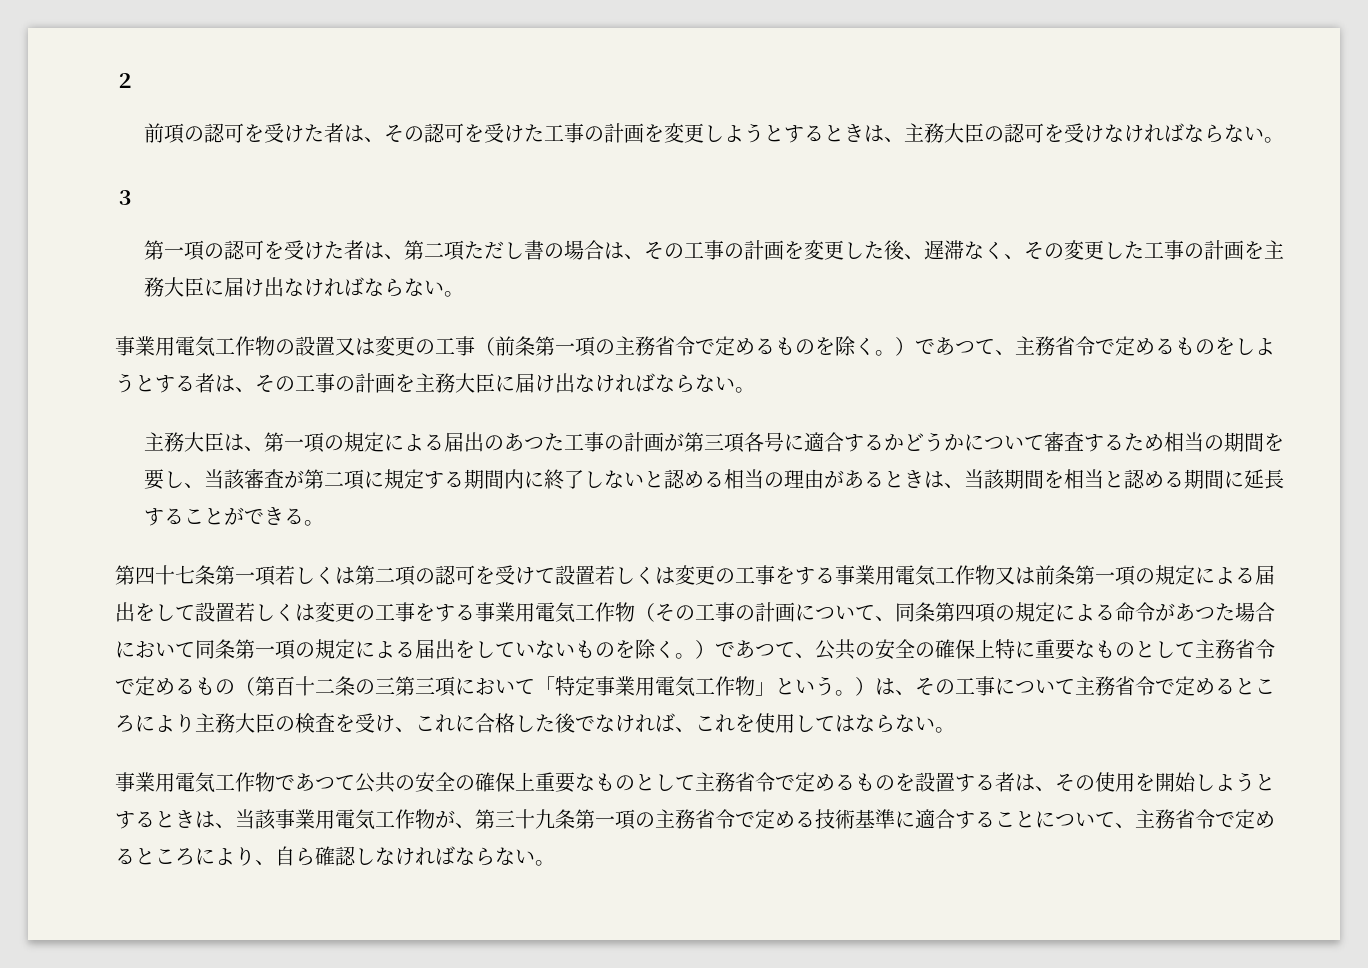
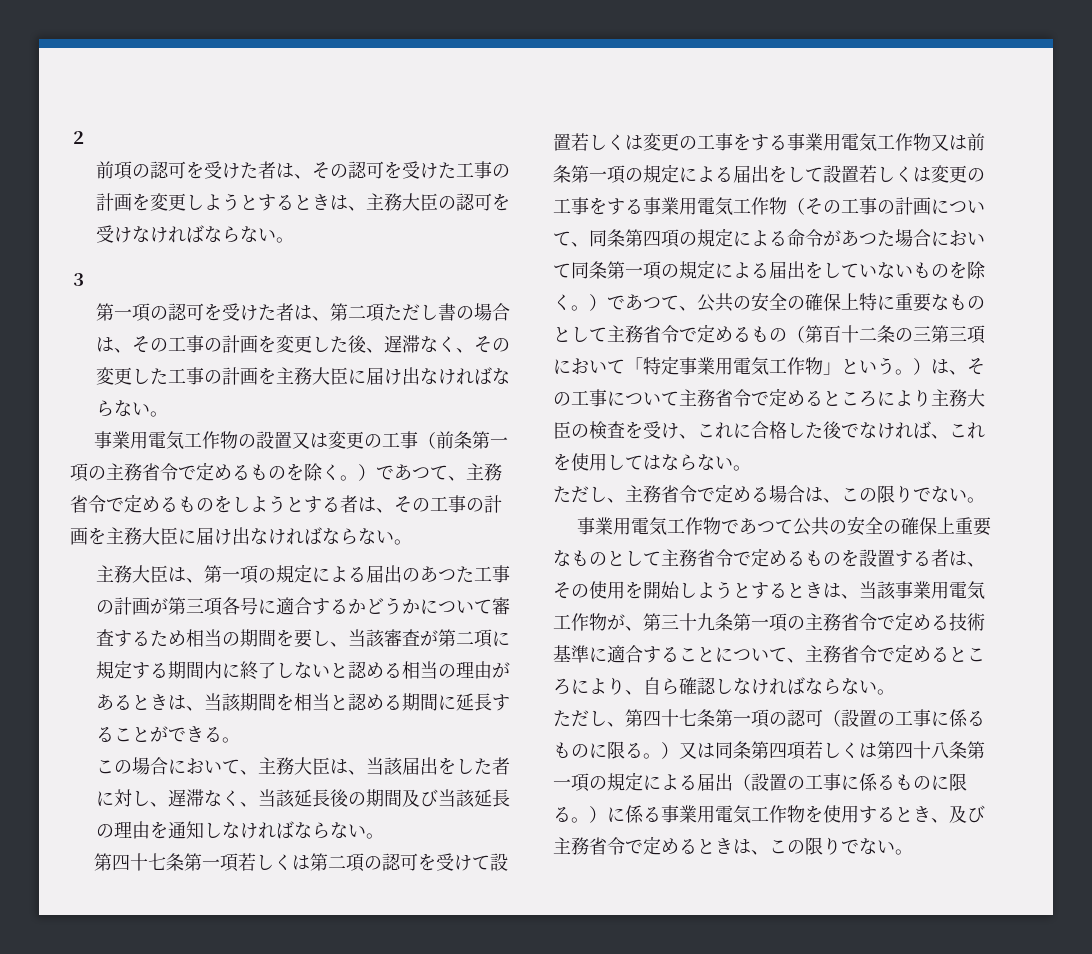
(325, 523) none -> [95,757,510,776] [95,789,510,808] [95,821,384,839] // この場合において、主務大臣は、当該届出をした者に対し、遅滞なく、当該延長後の期間及び当該延長の理由を通知しなければならない。
(955, 730) none -> [553,484,985,503] // ただし、主務省令で定める場合は、この限りでない。
(555, 863) none -> [553,709,985,728] [553,741,985,760] [553,772,967,792] [553,805,985,823] [553,836,913,855] // ただし、第四十七条第一項の認可（設置の工事に係るものに限る。）又は同条第四項若しくは第四十八条第一項の規定による届出（設置の工事に係るものに限る。）に係る事業用電気工作物を使用するとき、及び主務省令で定めるときは、この限りでない。

